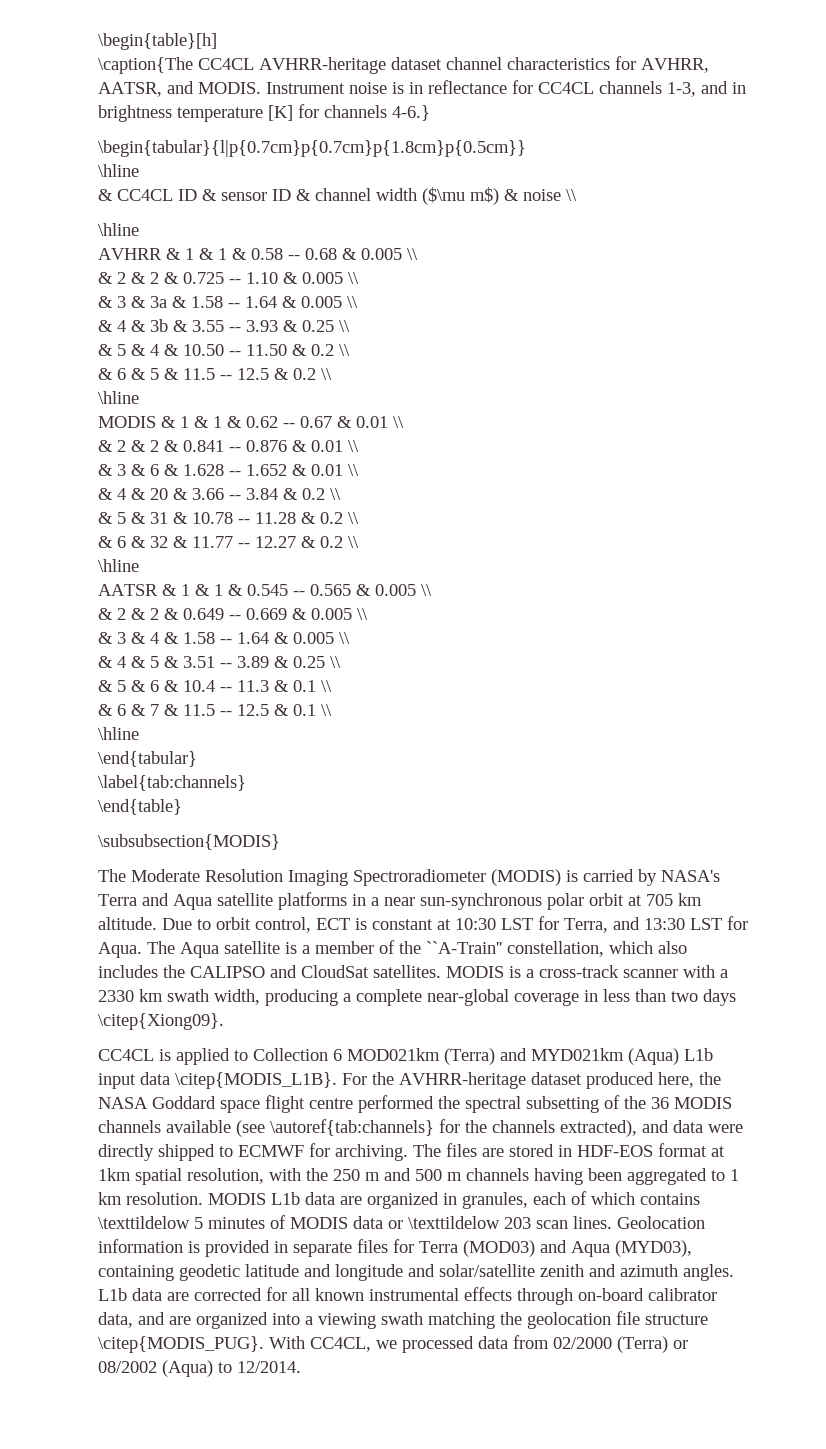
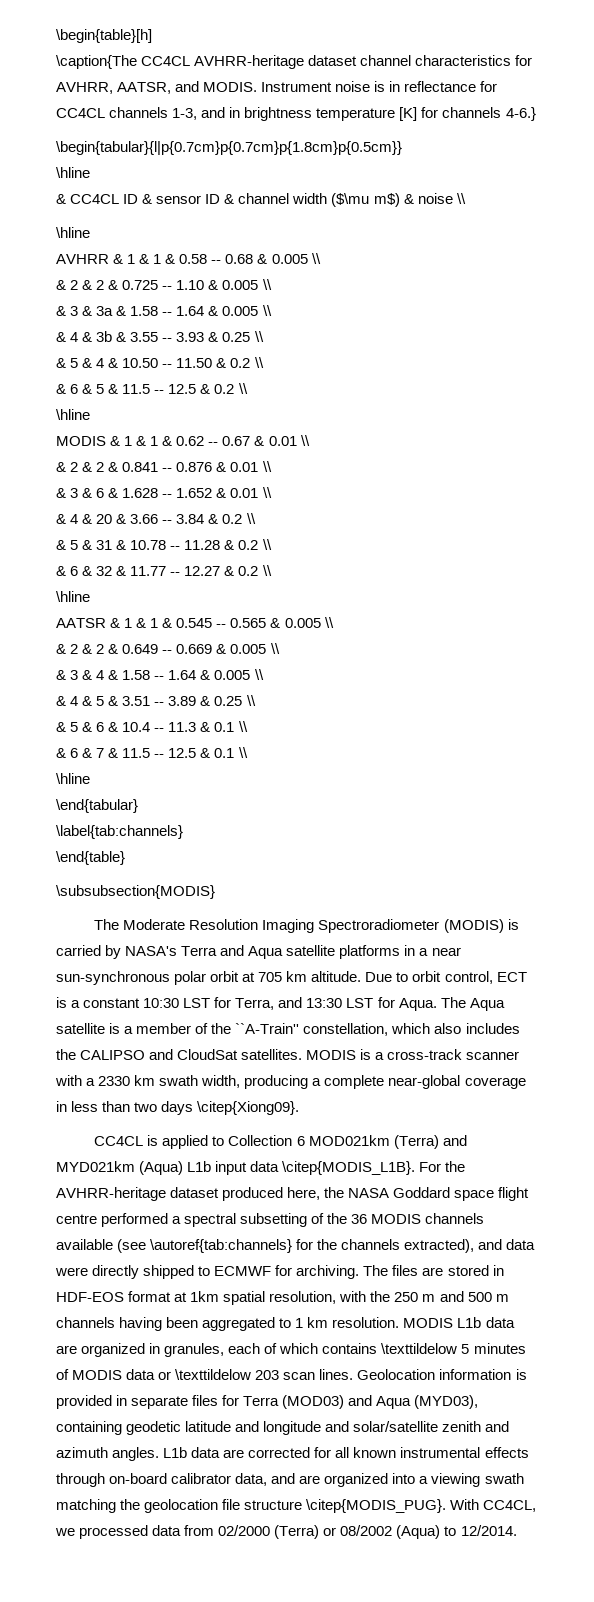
[372,919,451,930] constant at -> [71,998,141,1008] a constant
[438,1096,460,1109] the -> [172,1216,182,1224] a

